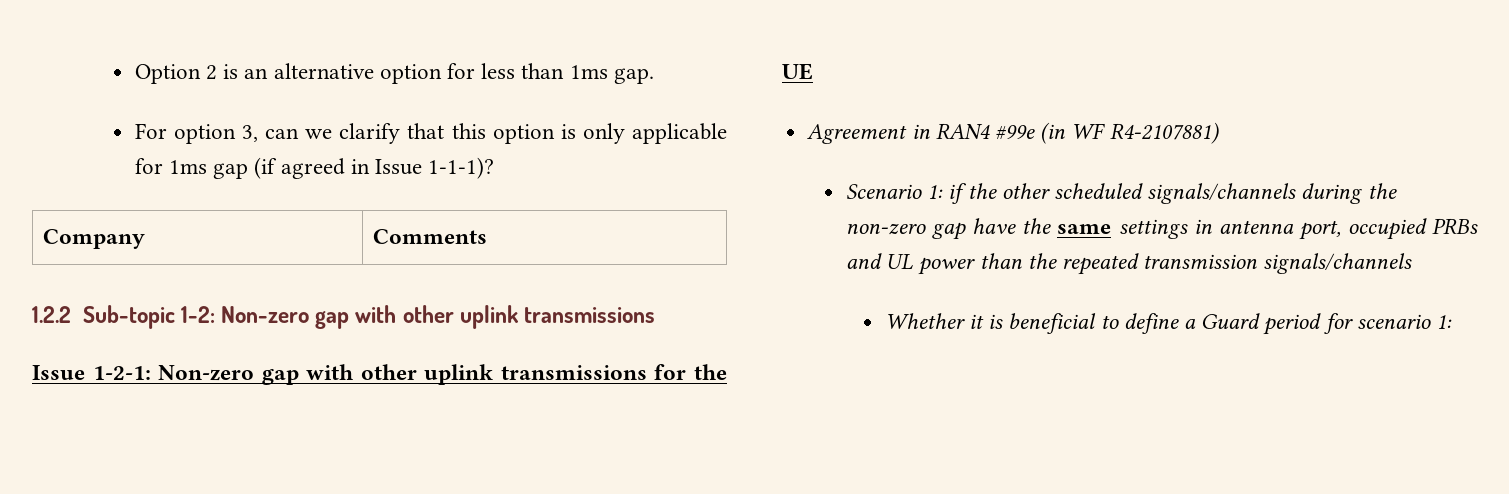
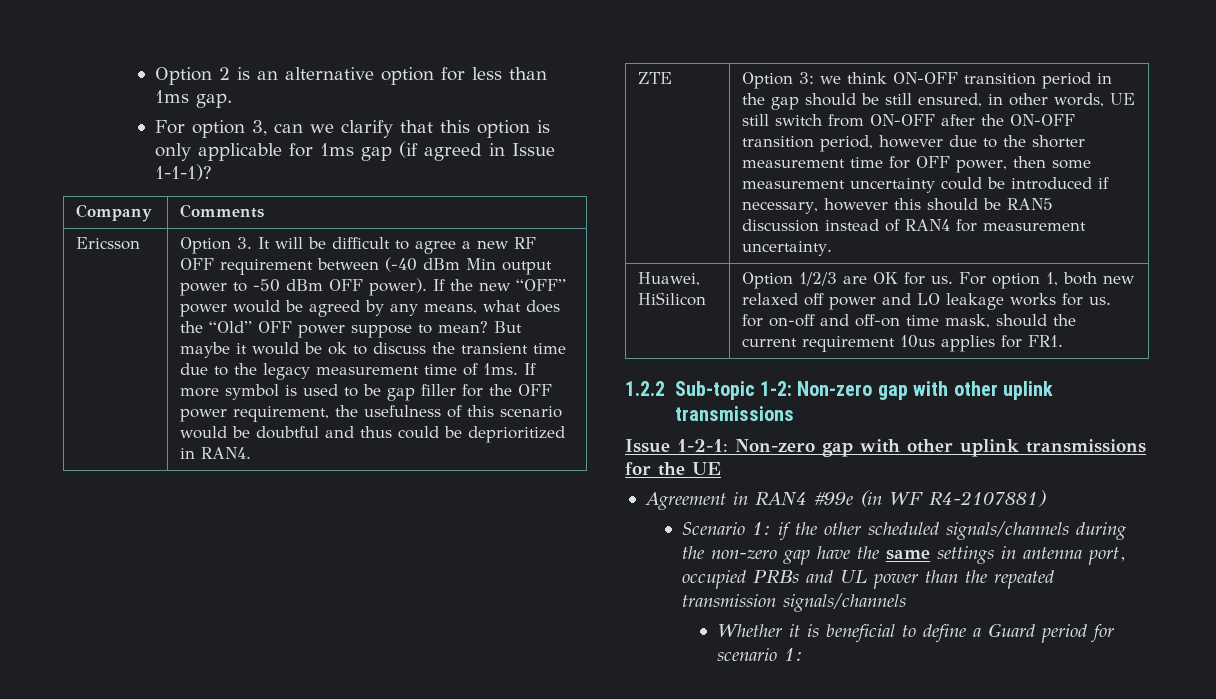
(487, 236) none -> [76,237,141,250] [180,237,537,254] [180,257,553,275] [180,278,567,296] [180,300,561,317] [180,321,523,338] [180,342,567,358] [180,363,537,380] [180,384,553,401] [180,405,563,422] [180,426,566,443] [180,447,252,459] [638,72,673,84] [742,72,1113,89] [742,93,1136,110] [742,114,1076,127] [742,135,1086,152] [742,156,1092,173] [742,177,1110,193] [742,198,1054,214] [742,219,1087,232] [742,241,833,256] [638,272,701,286] [638,292,707,306] [742,272,1136,289] [742,293,1112,310] [742,314,1077,328] [742,335,1064,352] // Ericsson | Option 3. It will be difficult to agree a new RF OFF requirement between (-40 dBm Min output power to -50 dBm OFF power). If the new “OFF” power would be agreed by any means, what does the “Old” OFF power suppose to mean? But maybe it would be ok to discuss the transient time due to the legacy measurement time of 1ms. If more symbol is used to be gap filler for the OFF power requirement, the usefulness of this scenario would be doubtful and thus could be deprioritized in RAN4. // ZTE | Option 3: we think ON-OFF transition period in the gap should be still ensured, in other words, UE still switch from ON-OFF after the ON-OFF transition period, however due to the shorter measurement time for OFF power, then some measurement uncertainty could be introduced if necessary, however this should be RAN5 discussion instead of RAN4 for measurement uncertainty. // Huawei, HiSilicon | Option 1/2/3 are OK for us. For option 1, both new relaxed off power and LO leakage works for us. for on-off and off-on time mask, should the current requirement 10us applies for FR1.

